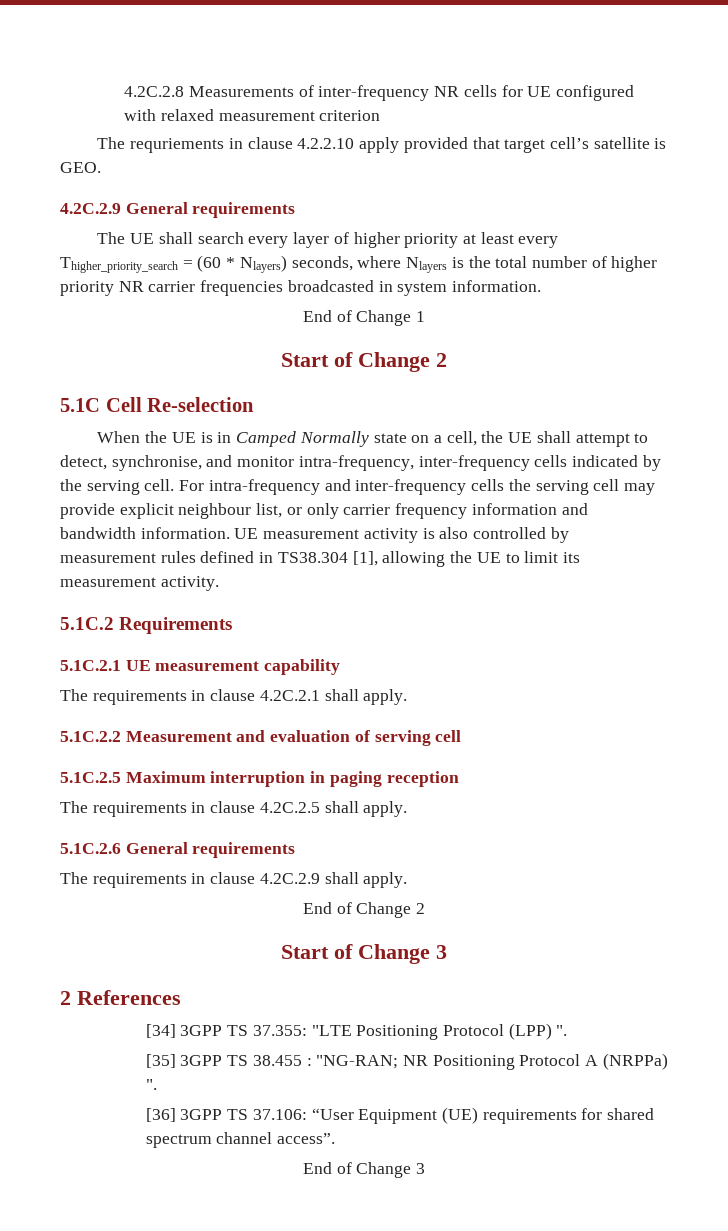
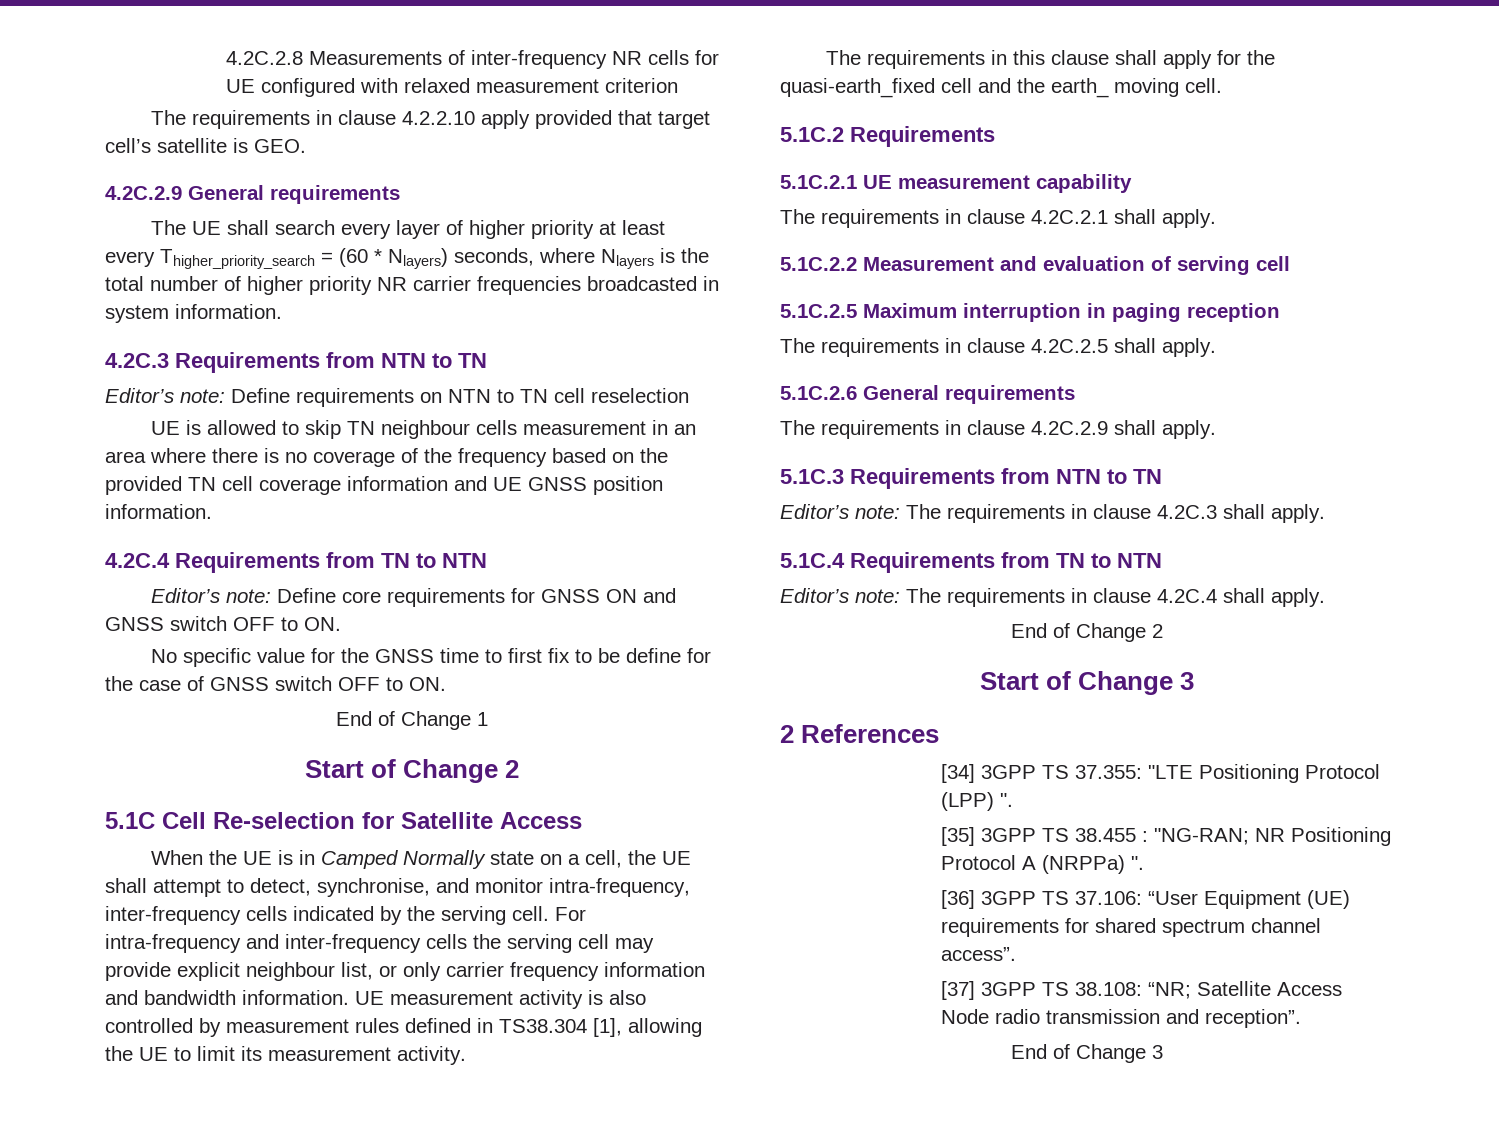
[130,138,225,153] requriements -> [191,110,310,129] requirements
(542, 286) none -> [105,352,487,373] [105,388,689,407] [150,420,696,439] [105,448,668,467] [105,476,663,495] [105,504,212,519] [105,552,487,573] [150,588,676,607] [105,616,341,631] [150,648,711,667] [105,676,446,691] // 4.2C.3 Requirements from NTN to TN // Editor’s note: Define requirements on NTN to TN cell reselection // UE is allowed to skip TN neighbour cells measurement in an area where there is no coverage of the frequency based on the provided TN cell coverage information and UE GNSS position information. // 4.2C.4 Requirements from TN to NTN // Editor’s note: Define core requirements for GNSS ON and GNSS switch OFF to ON. // No specific value for the GNSS time to first fix to be define for the case of GNSS switch OFF to ON.
(255, 404) none -> [362,812,582,829] for Satellite Access
(219, 583) none -> [825,50,1275,69] [780,78,1222,98] // The requirements in this clause shall apply for the quasi-earth_fixed cell and the earth_ moving cell.
(408, 880) none -> [780,468,1162,489] [780,504,1325,523] [780,552,1162,573] [780,588,1325,607] // 5.1C.3 Requirements from NTN to TN // Editor’s note: The requirements in clause 4.2C.3 shall apply. // 5.1C.4 Requirements from TN to NTN // Editor’s note: The requirements in clause 4.2C.4 shall apply.
(336, 1138) none -> [940,981,1342,1000] [940,1009,1301,1028] // [37] 3GPP TS 38.108: “NR; Satellite Access Node radio transmission and reception”.

